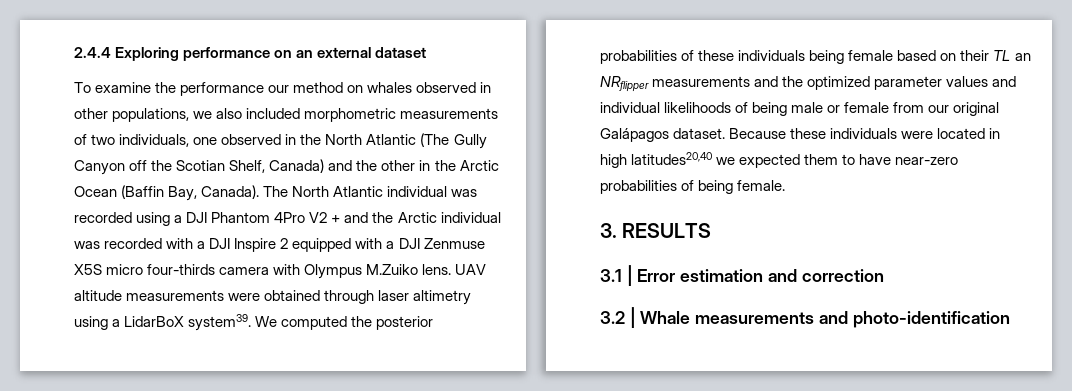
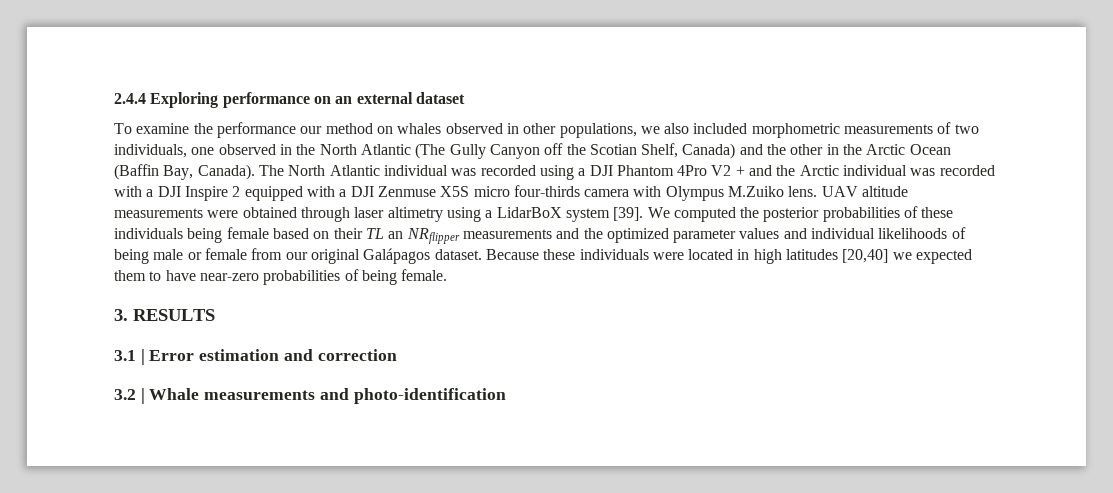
[188,314,252,331] system39. -> [565,207,644,222] system [39].
[631,152,713,165] latitudes20,40 -> [786,249,889,263] latitudes [20,40]

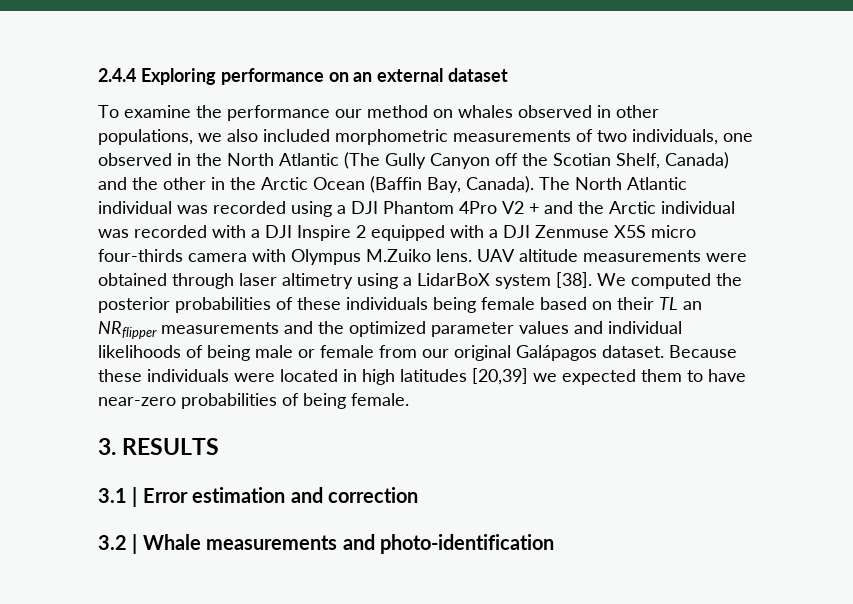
[613,207,644,221] [39]. -> [556,272,592,288] [38].
[842,249,889,263] [20,40] -> [472,368,528,385] [20,39]

